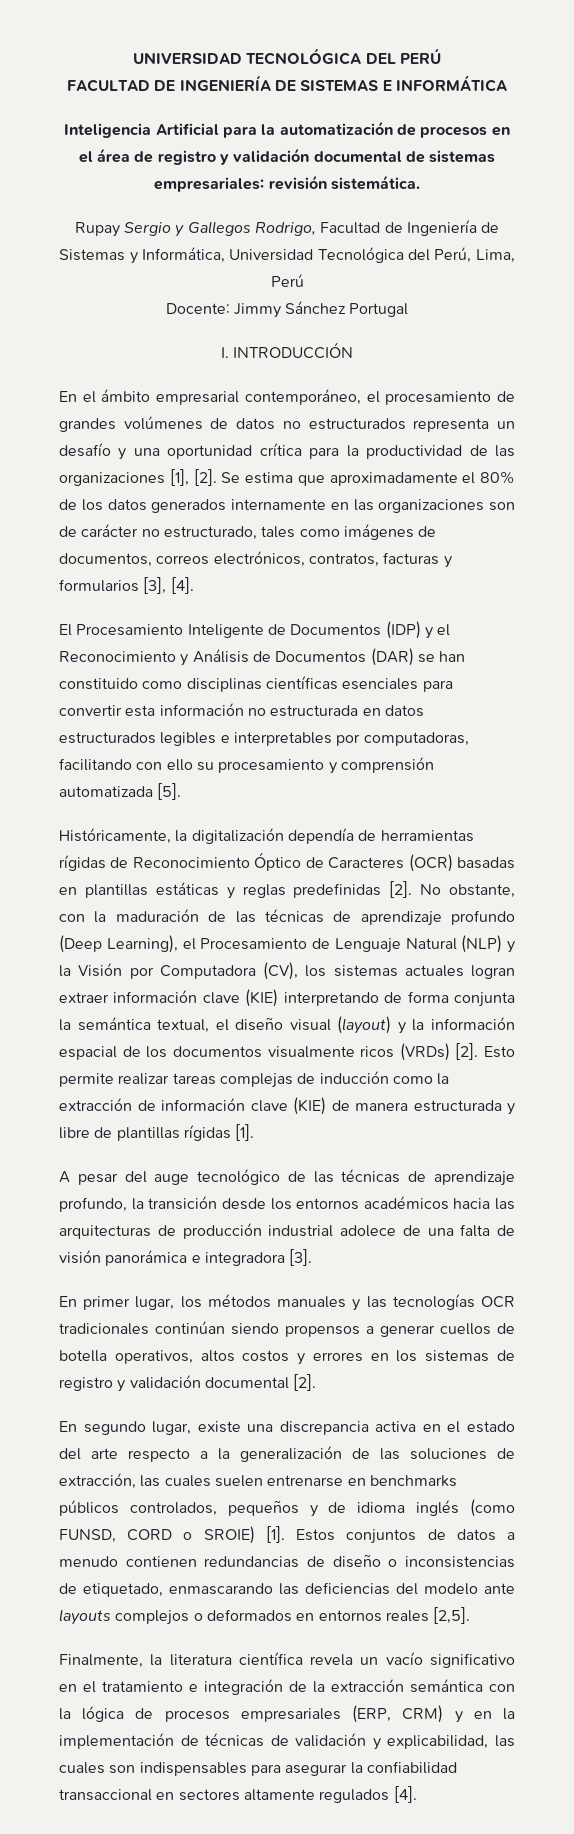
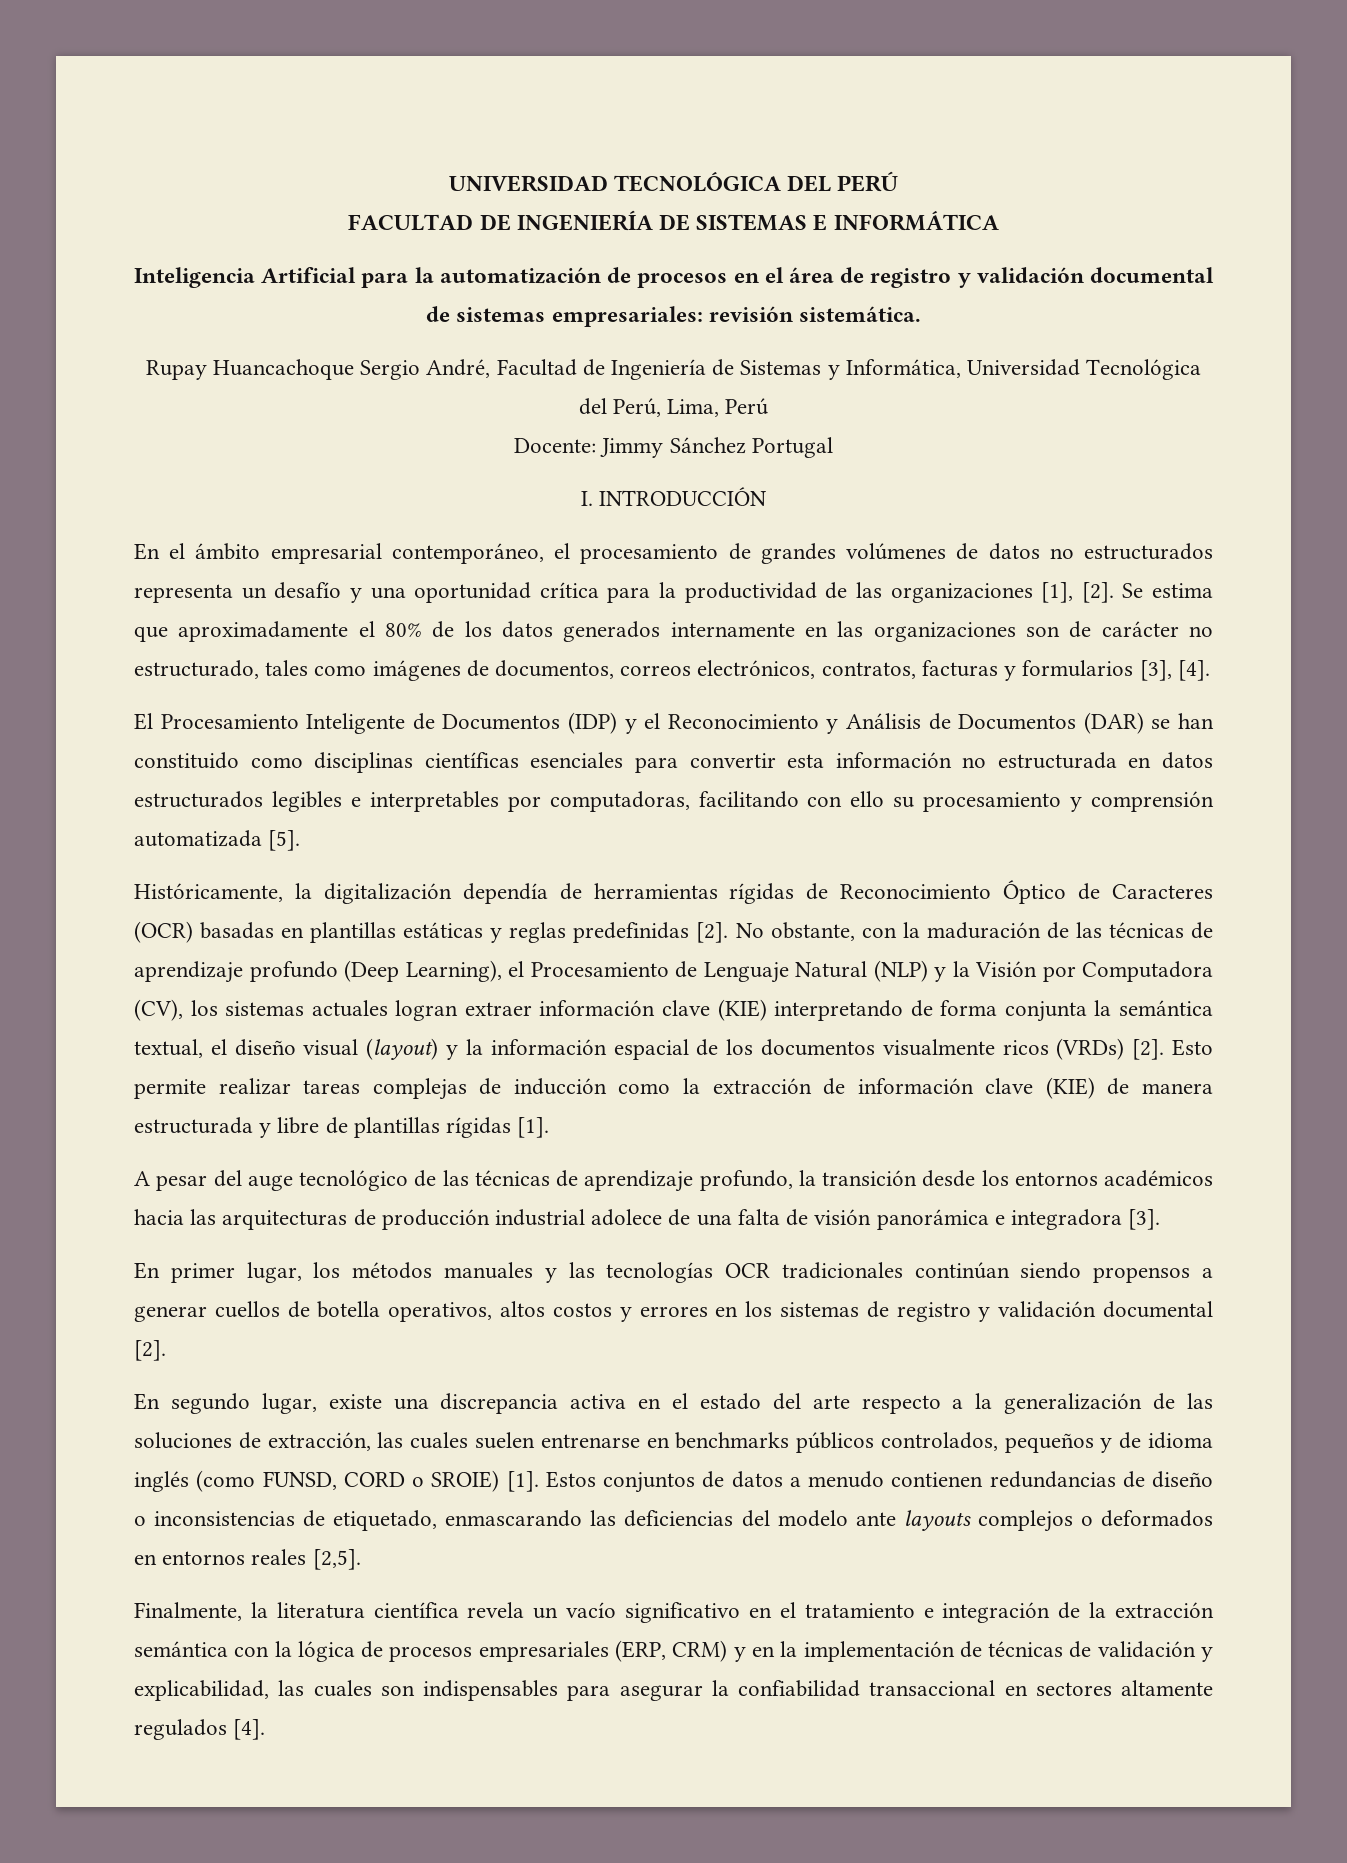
[124,221,316,237] Sergio y Gallegos Rodrigo, -> [212,359,491,380] Huancachoque Sergio André,

